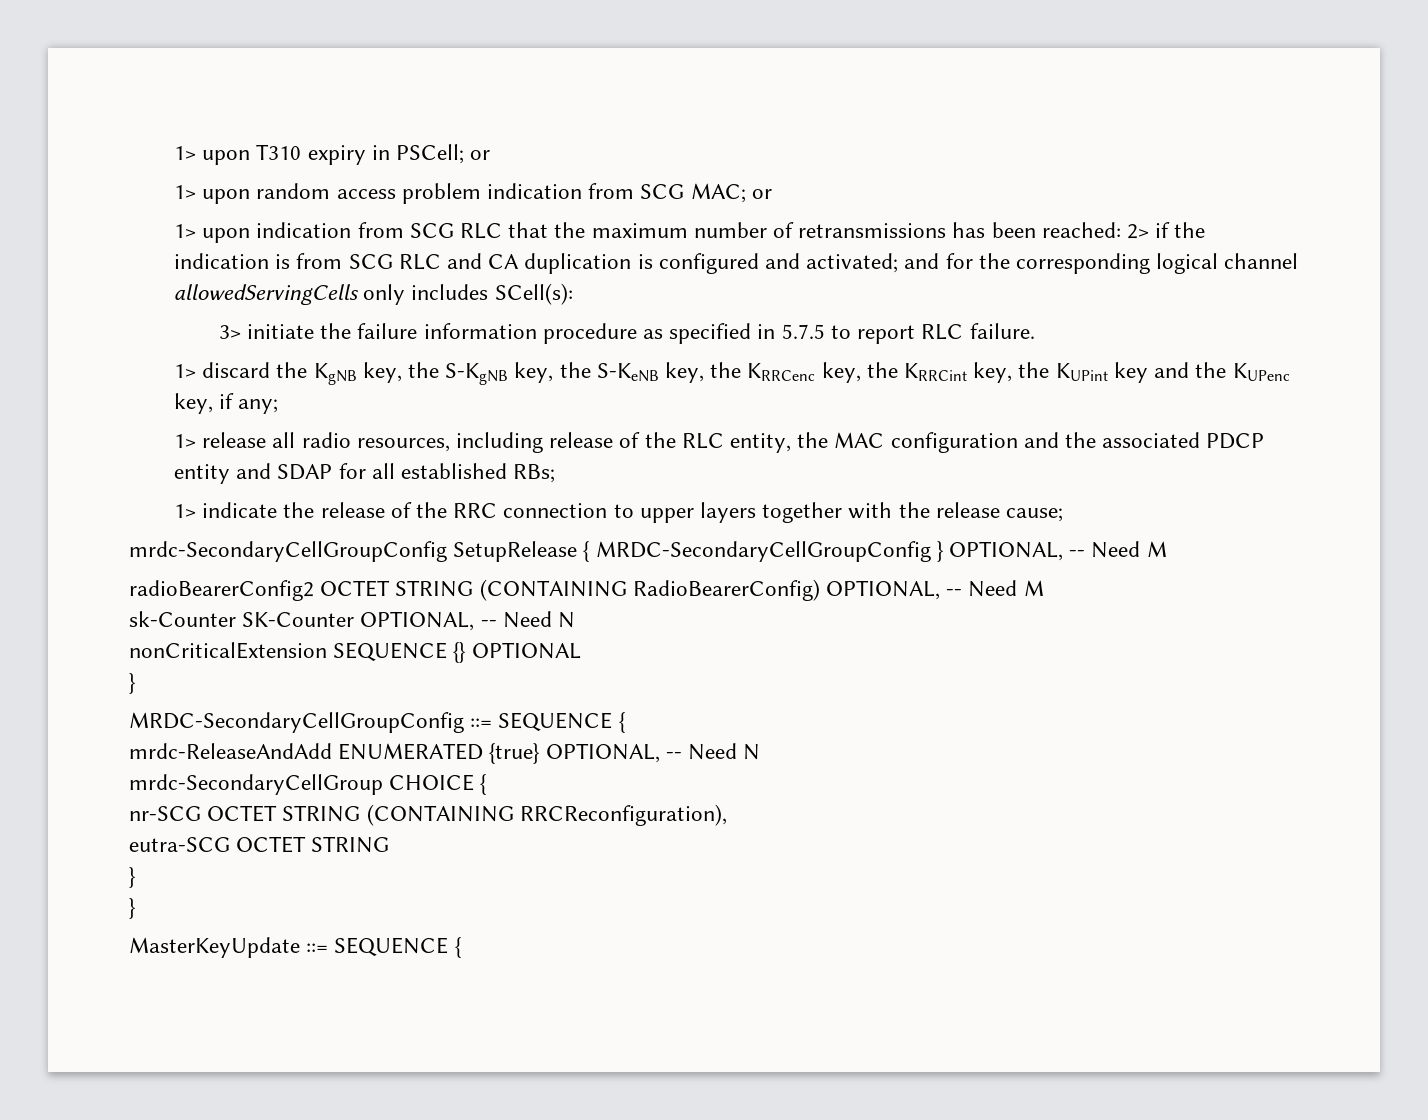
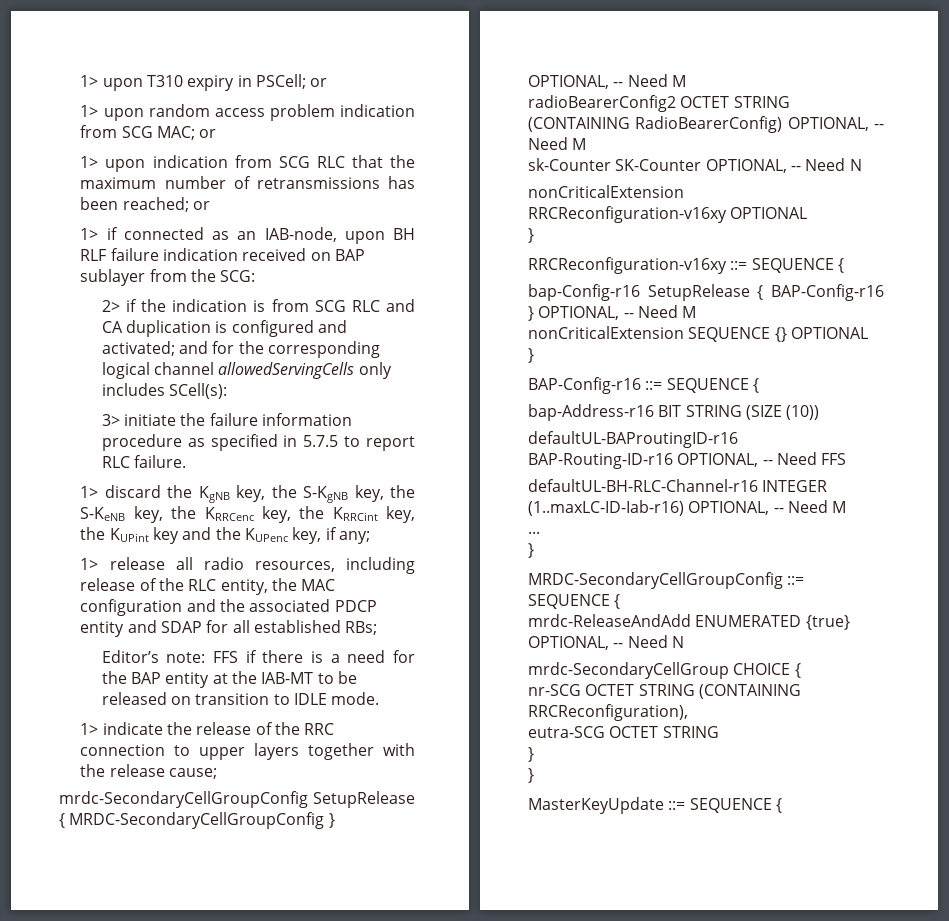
[1041,222,1121,238] reached: -> [122,197,211,212] [80,227,415,244] [80,248,365,261] [80,269,256,286] reached; or // 1> if connected as an IAB-node, upon BH RLF failure indication received on BAP sublayer from the SCG: //
(556, 473) none -> [101,650,415,663] [101,671,357,688] [101,692,380,705] // Editor’s note: FFS if there is a need for the BAP entity at the IAB-MT to be released on transition to IDLE mode.
(576, 620) none -> [528,185,684,198] [528,206,808,223] [528,228,534,243] [528,257,844,274] [528,284,884,301] [528,305,697,321] // nonCriticalExtension RRCReconfiguration-v16xy OPTIONAL // } // RRCReconfiguration-v16xy ::= SEQUENCE { // bap-Config-r16 SetupRelease { BAP-Config-r16 } OPTIONAL, -- Need M
(136, 683) none -> [528,377,759,394] [528,404,820,421] [528,431,738,448] [528,452,847,469] [528,479,828,492] [528,500,847,516] [528,531,540,534] [528,543,534,558] // BAP-Config-r16 ::= SEQUENCE { // bap-Address-r16 BIT STRING (SIZE (10)) // defaultUL-BAProutingID-r16 BAP-Routing-ID-r16 OPTIONAL, -- Need FFS // defaultUL-BH-RLC-Channel-r16 INTEGER (1..maxLC-ID-Iab-r16) OPTIONAL, -- Need M // ... // }

